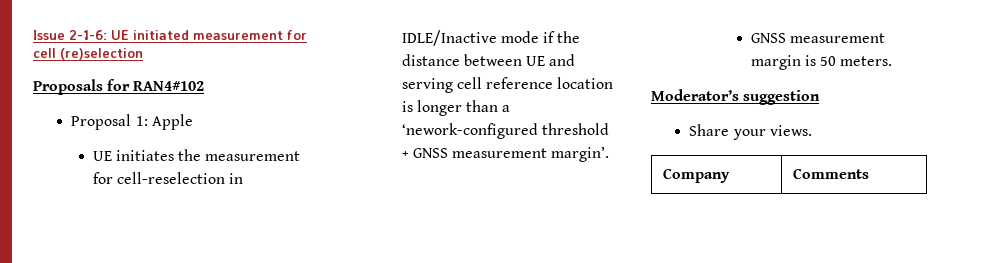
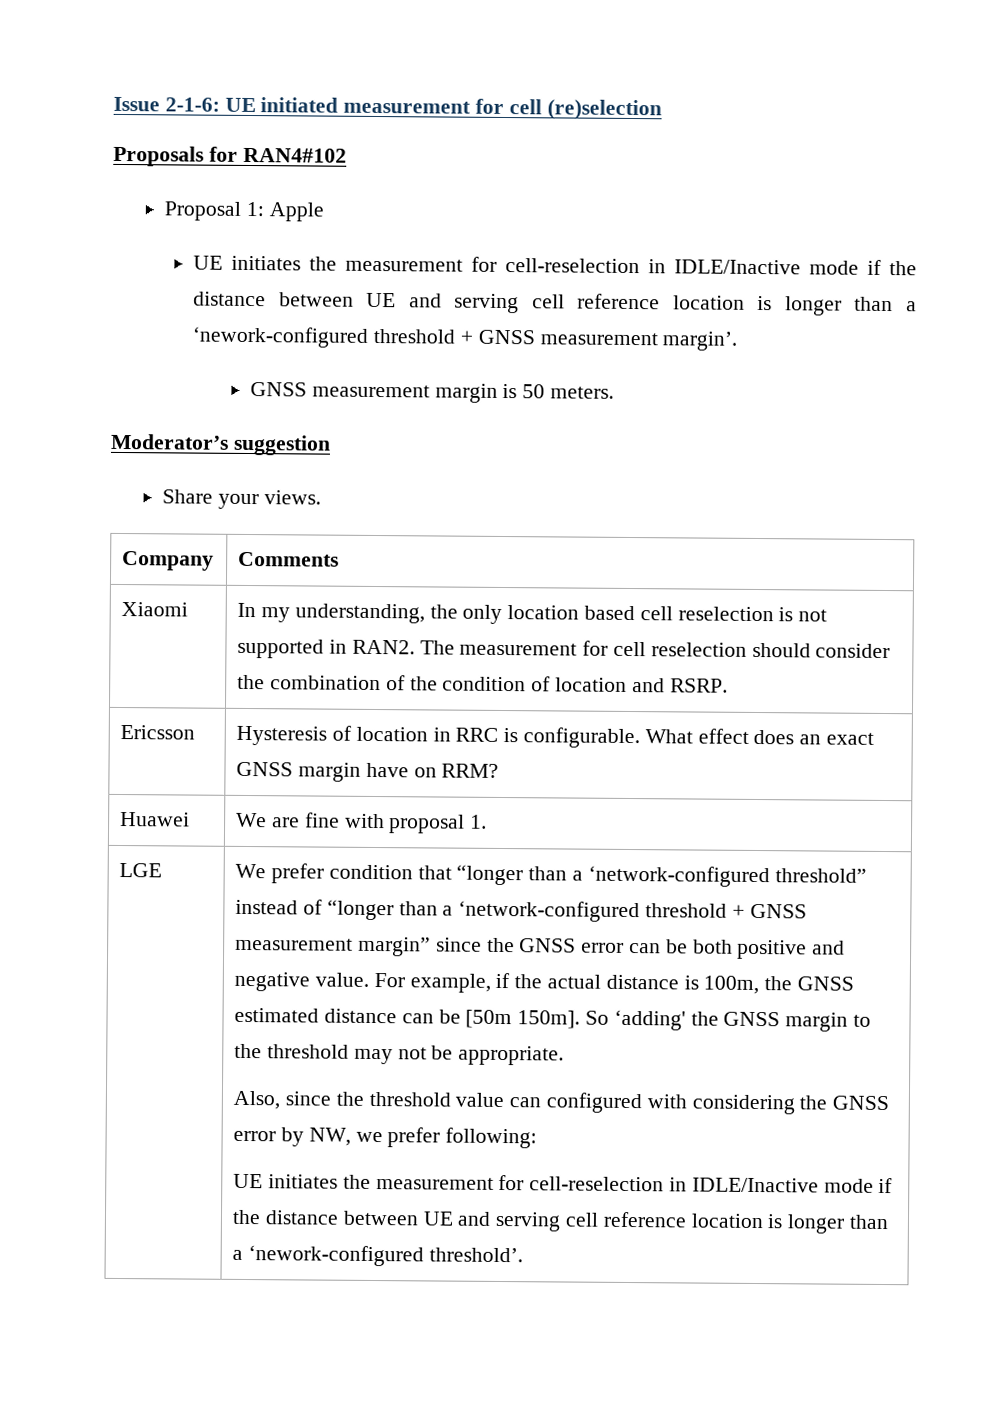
(869, 173) none -> [121,602,189,617] [237,602,828,624] [237,638,891,659] [237,674,728,693] [120,725,196,740] [236,725,874,749] [236,761,500,782] [120,812,191,827] [236,812,488,834] [119,862,163,878] [235,863,867,888] [235,899,807,923] [235,936,846,960] [234,971,854,995] [234,1007,871,1032] [234,1043,565,1066] [233,1090,890,1115] [233,1127,538,1149] [233,1173,894,1194] [232,1209,889,1234] [232,1245,523,1267] // Xiaomi | In my understanding, the only location based cell reselection is not supported in RAN2. The measurement for cell reselection should consider the combination of the condition of location and RSRP. // Ericsson | Hysteresis of location in RRC is configurable. What effect does an exact GNSS margin have on RRM? // Huawei | We are fine with proposal 1. // LGE | We prefer condition that “longer than a ‘network-configured threshold” instead of “longer than a ‘network-configured threshold + GNSS measurement margin” since the GNSS error can be both positive and negative value. For example, if the actual distance is 100m, the GNSS estimated distance can be [50m 150m]. So ‘adding' the GNSS margin to the threshold may not be appropriate. // Also, since the threshold value can configured with considering the GNSS error by NW, we prefer following: // UE initiates the measurement for cell-reselection in IDLE/Inactive mode if the distance between UE and serving cell reference location is longer than a ‘nework-configured threshold’.

